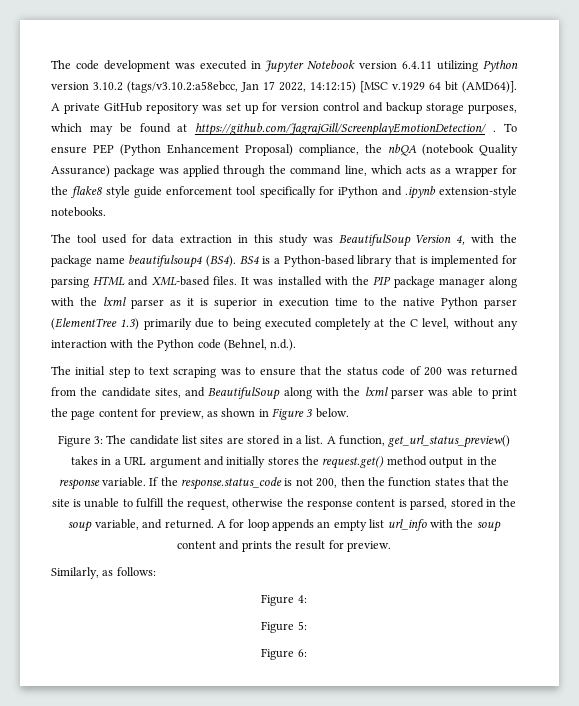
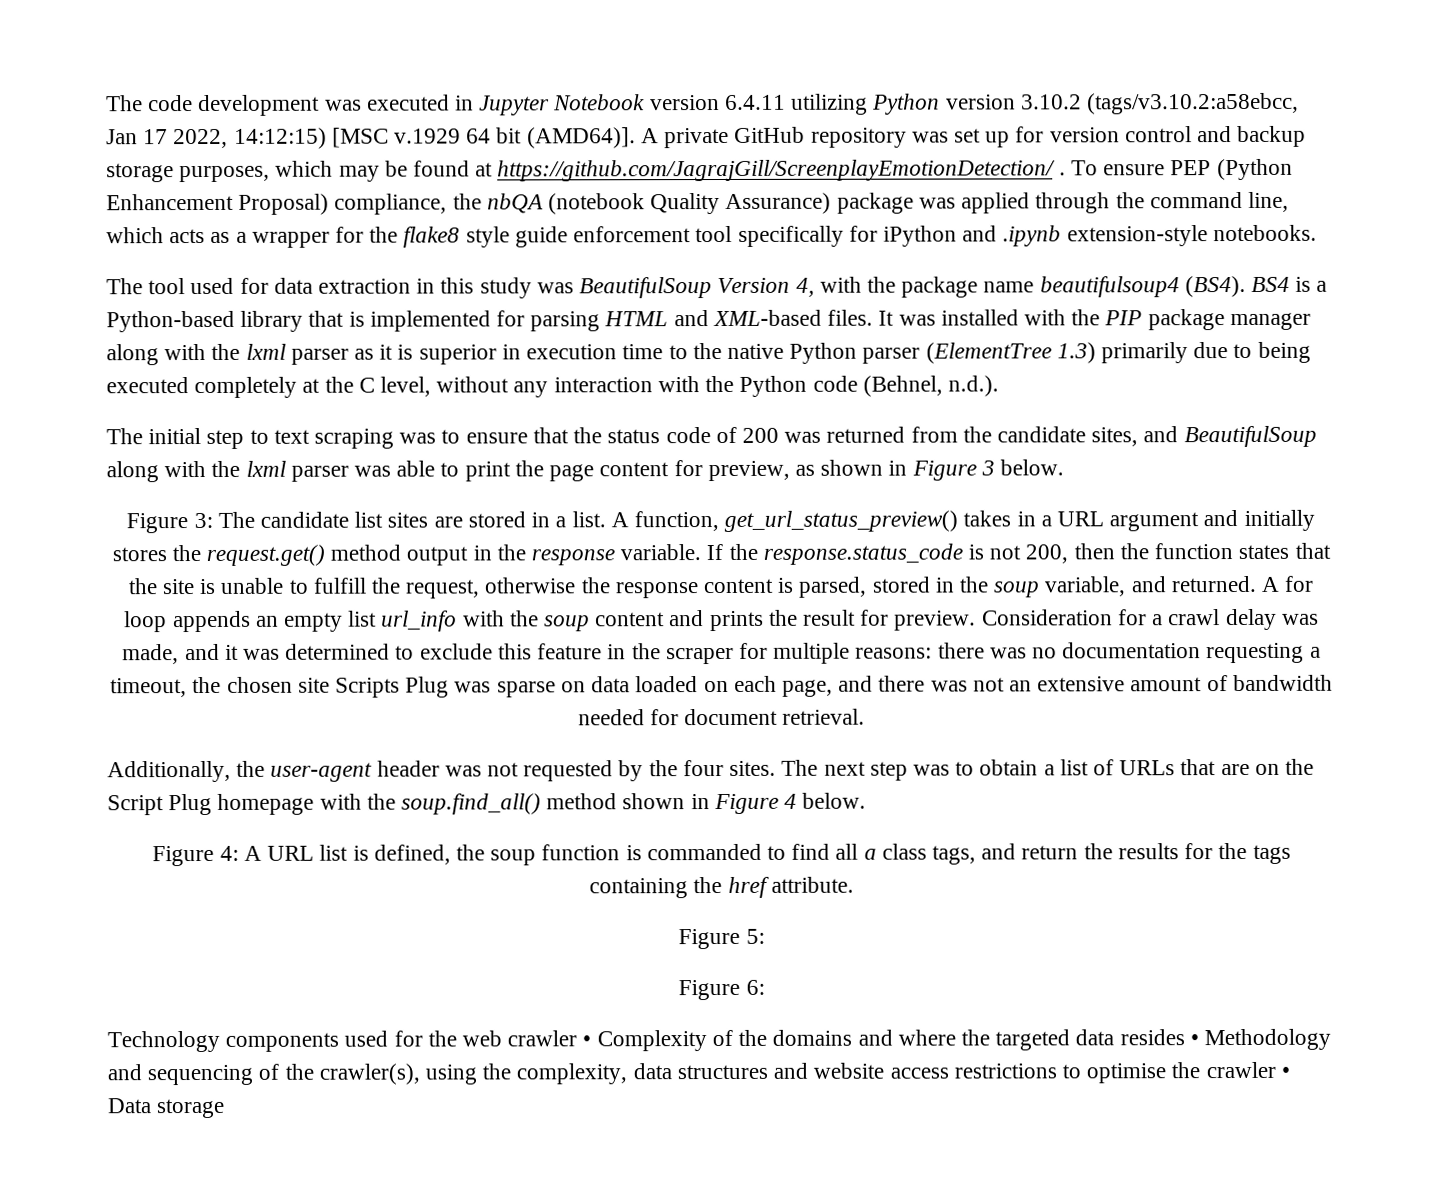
[51,567,156,579] [261,594,307,606] [261,621,307,633] [261,648,307,660] // Similarly, as follows: // Figure 4: // Figure 5: // Figure 6: -> [981,608,1319,631] [122,642,1321,665] [110,674,1333,698] [577,708,866,726] [107,758,1315,783] [107,792,867,816] [152,842,1291,867] [589,876,854,899] [678,928,765,950] [678,979,765,1001] [107,1028,1331,1053] [107,1061,1290,1086] [107,1098,226,1119] Consideration for a crawl delay was made, and it was determined to exclude this feature in the scraper for multiple reasons: there was no documentation requesting a timeout, the chosen site Scripts Plug was sparse on data loaded on each page, and there was not an extensive amount of bandwidth needed for document retrieval. // Additionally, the user-agent header was not requested by the four sites. The next step was to obtain a list of URLs that are on the Script Plug homepage with the soup.find_all() method shown in Figure 4 below. // Figure 4: A URL list is defined, the soup function is commanded to find all a class tags, and return the results for the tags containing the href attribute. // Figure 5: // Figure 6: // Technology components used for the web crawler • Complexity of the domains and where the targeted data resides • Methodology and sequencing of the crawler(s), using the complexity, data structures and website access restrictions to optimise the crawler • Data storage

